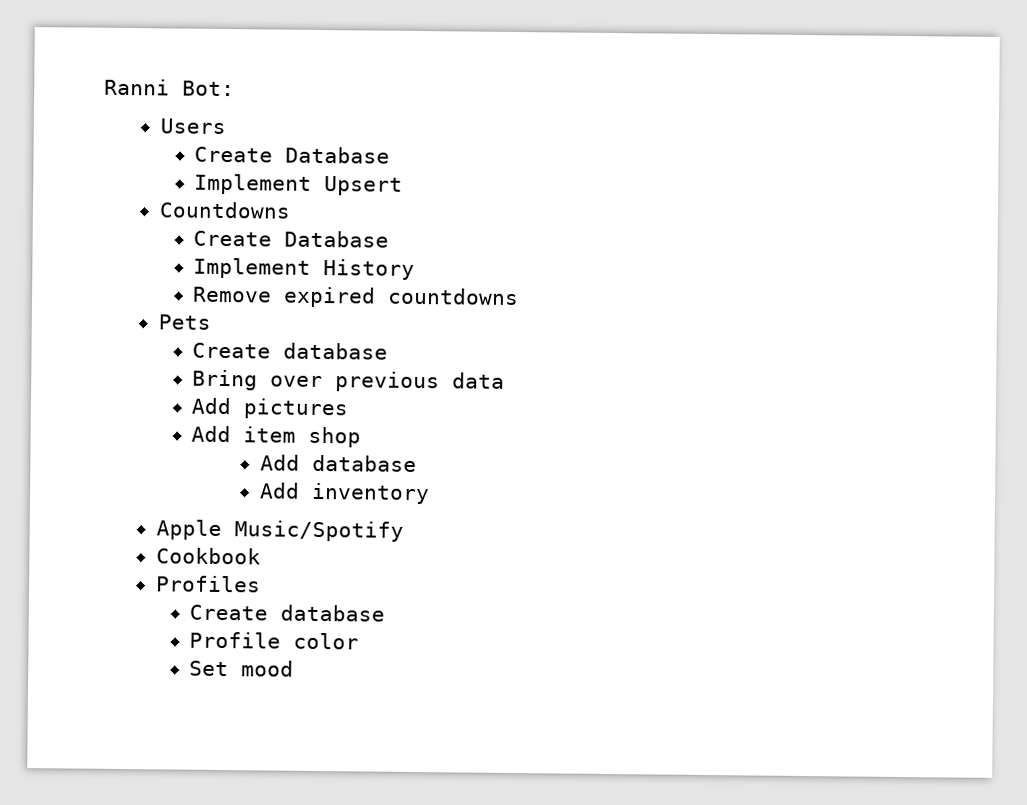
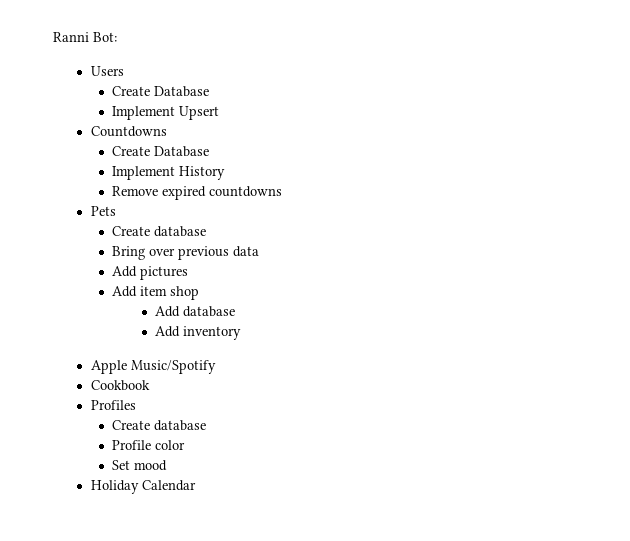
(295, 668) none -> [90,480,196,494] // Holiday Calendar

